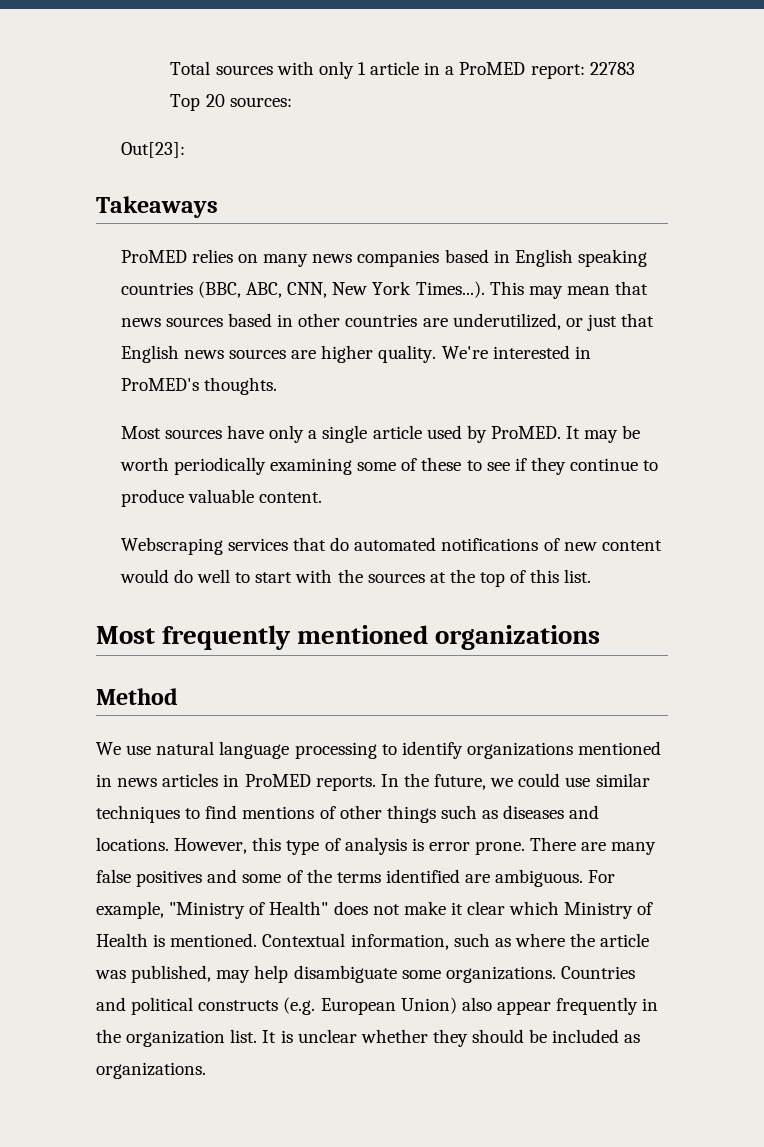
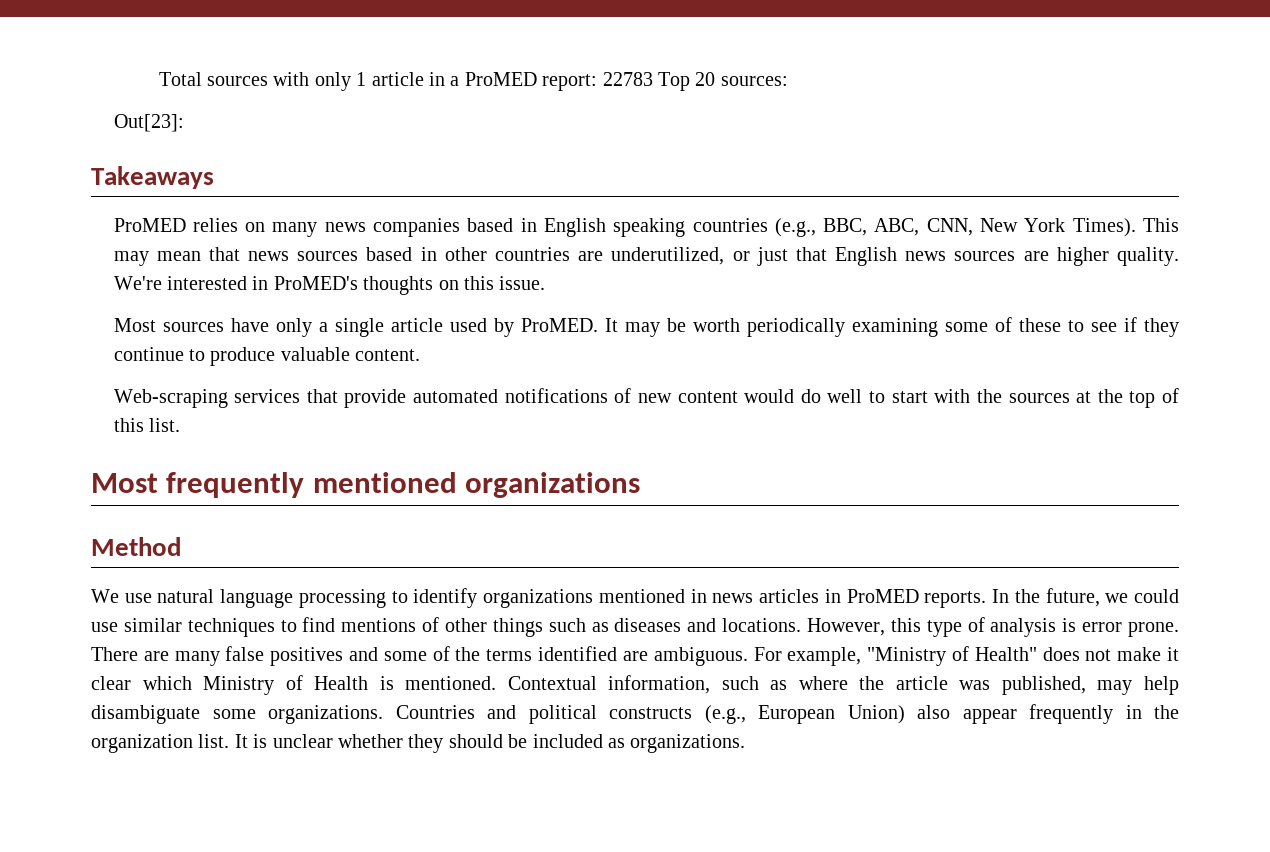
[197,281,241,298] (BBC, -> [774,218,868,237] (e.g., BBC,
[415,281,485,298] Times...). -> [1072,218,1136,237] Times).
[203,377,277,395] thoughts. -> [363,276,546,295] thoughts on this issue.
[120,537,223,555] Webscraping -> [113,389,228,408] Web-scraping
[330,537,350,551] do -> [344,389,407,408] provide
[283,997,316,1015] (e.g. -> [704,705,746,724] (e.g.,

